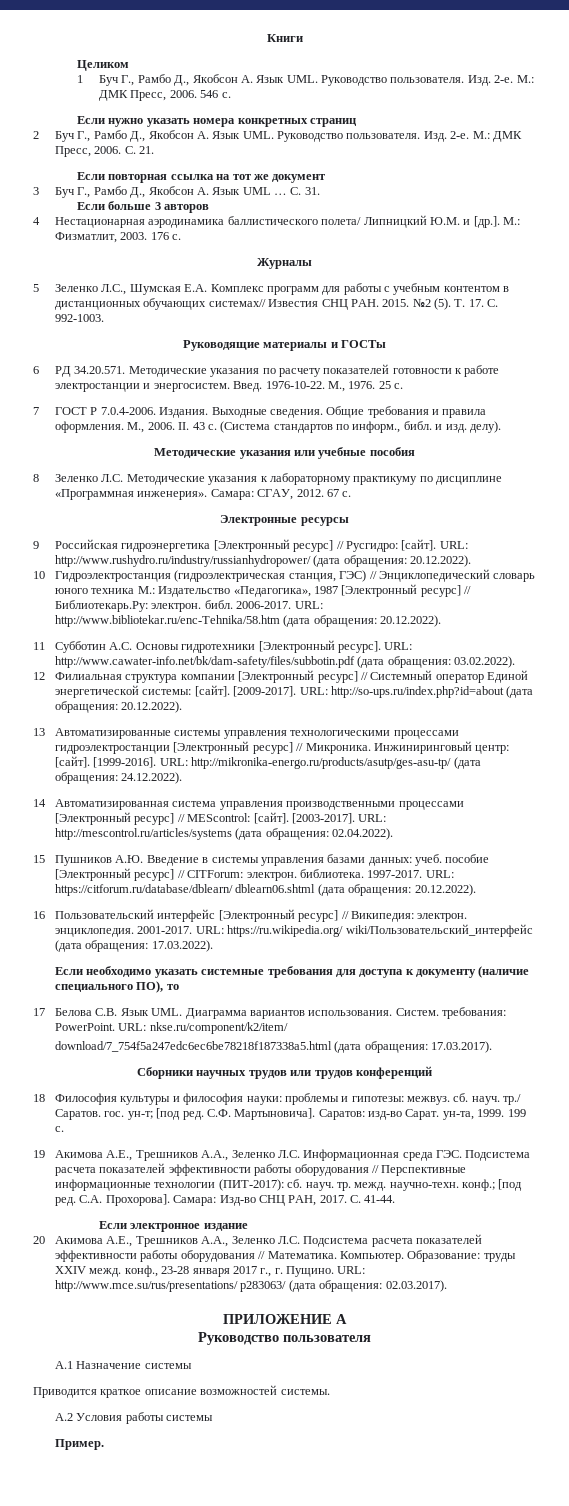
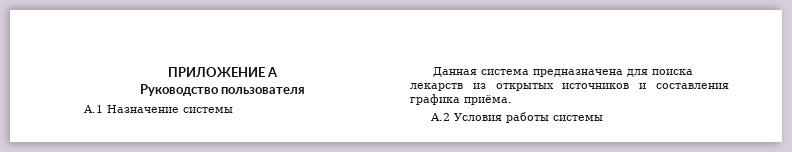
[266,34,303,42] [77,60,130,71] [77,74,534,86] [99,90,231,101] [77,116,356,127] [33,130,522,142] [55,146,155,157] [77,172,326,183] [33,186,320,198] [77,201,210,213] [33,215,521,228] [55,232,182,243] [257,258,312,269] [33,283,510,295] [55,298,499,310] [55,314,105,322] [182,340,387,351] [33,364,500,377] [55,381,404,392] [33,406,487,418] [55,421,501,433] [154,447,415,459] [33,473,503,485] [55,489,352,500] [220,515,349,526] [33,539,468,552] [55,555,472,567] [33,569,536,582] [55,584,472,597] [55,600,323,612] [55,615,442,627] [33,640,413,653] [55,656,516,668] [33,670,529,683] [55,685,534,698] [55,701,183,713] [33,728,459,739] [55,741,510,754] [55,756,481,769] [55,772,183,784] [33,799,464,810] [55,812,387,825] [55,828,394,840] [33,854,490,866] [55,868,454,881] [55,884,476,896] [33,909,468,922] [55,924,533,937] [55,940,213,952] [55,966,530,978] [55,981,179,993] [33,1007,507,1019] [55,1022,288,1034] [55,1041,493,1053] [137,1066,432,1079] [33,1093,522,1105] [55,1108,526,1120] [55,1126,65,1132] [33,1149,531,1161] [55,1163,467,1176] [55,1179,523,1191] [55,1194,396,1206] [99,1221,248,1232] [33,1234,483,1247] [55,1250,516,1262] [55,1265,366,1277] [55,1280,447,1292] Книги // Целиком // 1 Буч Г., Рамбо Д., Якобсон А. Язык UML. Руководство пользователя. Изд. 2-е. М.: ДМК Пресс, 2006. 546 с. // Если нужно указать номера конкретных страниц // 2 Буч Г., Рамбо Д., Якобсон А. Язык UML. Руководство пользователя. Изд. 2-е. М.: ДМК Пресс, 2006. С. 21. // Если повторная ссылка на тот же документ // 3 Буч Г., Рамбо Д., Якобсон А. Язык UML … С. 31. // Если больше 3 авторов // 4 Нестационарная аэродинамика баллистического полета/ Липницкий Ю.М. и [др.]. М.: Физматлит, 2003. 176 с. // Журналы // 5 Зеленко Л.С., Шумская Е.А. Комплекс программ для работы с учебным контентом в дистанционных обучающих системах// Известия СНЦ РАН. 2015. №2 (5). Т. 17. С. 992-1003. // Руководящие материалы и ГОСТы // 6 РД 34.20.571. Методические указания по расчету показателей готовности к работе электростанции и энергосистем. Введ. 1976-10-22. М., 1976. 25 с. // 7 ГОСТ Р 7.0.4-2006. Издания. Выходные сведения. Общие требования и правила оформления. М., 2006. II. 43 с. (Система стандартов по информ., библ. и изд. делу). // Методические указания или учебные пособия // 8 Зеленко Л.С. Методические указания к лабораторному практикуму по дисциплине «Программная инженерия». Самара: СГАУ, 2012. 67 с. // Электронные ресурсы // 9 Российская гидроэнергетика [Электронный ресурс] // Русгидро: [сайт]. URL: http://www.rushydro.ru/industry/russianhydropower/ (дата обращения: 20.12.2022). // 10 Гидроэлектростанция (гидроэлектрическая станция, ГЭС) // Энциклопедический словарь юного техника М.: Издательство «Педагогика», 1987 [Электронный ресурс] // Библиотекарь.Ру: электрон. библ. 2006-2017. URL: http://www.bibliotekar.ru/enc-Tehnika/58.htm (дата обращения: 20.12.2022). // 11 Субботин А.С. Основы гидротехники [Электронный ресурс]. URL: http://www.cawater-info.net/bk/dam-safety/files/subbotin.pdf (дата обращения: 03.02.2022). // 12 Филиальная структура компании [Электронный ресурс] // Системный оператор Единой энергетической системы: [сайт]. [2009-2017]. URL: http://so-ups.ru/index.php?id=about (дата обращения: 20.12.2022). // 13 Автоматизированные системы управления технологическими процессами гидроэлектростанции [Электронный ресурс] // Микроника. Инжиниринговый центр: [сайт]. [1999-2016]. URL: http://mikronika-energo.ru/products/asutp/ges-asu-tp/ (дата обращения: 24.12.2022). // 14 Автоматизированная система управления производственными процессами [Электронный ресурс] // MEScontrol: [сайт]. [2003-2017]. URL: http://mescontrol.ru/articles/systems (дата обращения: 02.04.2022). // 15 Пушников А.Ю. Введение в системы управления базами данных: учеб. пособие [Электронный ресурс] // CITForum: электрон. библиотека. 1997-2017. URL: https://citforum.ru/database/dblearn/ dblearn06.shtml (дата обращения: 20.12.2022). // 16 Пользовательский интерфейс [Электронный ресурс] // Википедия: электрон. энциклопедия. 2001-2017. URL: https://ru.wikipedia.org/ wiki/Пользовательский_интерфейс (дата обращения: 17.03.2022). // Если необходимо указать системные требования для доступа к документу (наличие специального ПО), то // 17 Белова С.В. Язык UML. Диаграмма вариантов использования. Систем. требования: PowerPoint. URL: nkse.ru/component/k2/item/ // download/7_754f5a247edc6ec6be78218f187338a5.html (дата обращения: 17.03.2017). // Сборники научных трудов или трудов конференций // 18 Философия культуры и философия науки: проблемы и гипотезы: межвуз. сб. науч. тр./ Саратов. гос. ун-т; [под ред. С.Ф. Мартыновича]. Саратов: изд-во Сарат. ун-та, 1999. 199 с. // 19 Акимова А.Е., Трешников А.А., Зеленко Л.С. Информационная среда ГЭС. Подсистема расчета показателей эффективности работы оборудования // Перспективные информационные технологии (ПИТ-2017): сб. науч. тр. межд. научно-техн. конф.; [под ред. С.А. Прохорова]. Самара: Изд-во СНЦ РАН, 2017. С. 41-44. // Если электронное издание // 20 Акимова А.Е., Трешников А.А., Зеленко Л.С. Подсистема расчета показателей эффективности работы оборудования // Математика. Компьютер. Образование: труды XXIV межд. конф., 23-28 января 2017 г., г. Пущино. URL: http://www.mce.su/rus/presentations/ p283063/ (дата обращения: 02.03.2017). // -> (167, 72) none
[33,1385,330,1398] Приводится краткое описание возможностей системы. -> [432,67,693,77] [410,83,729,91] [410,94,512,105] Данная система предназначена для поиска лекарств из открытых источников и составления графика приёма.
[55,1439,105,1450] // Пример. -> (604, 118) none

